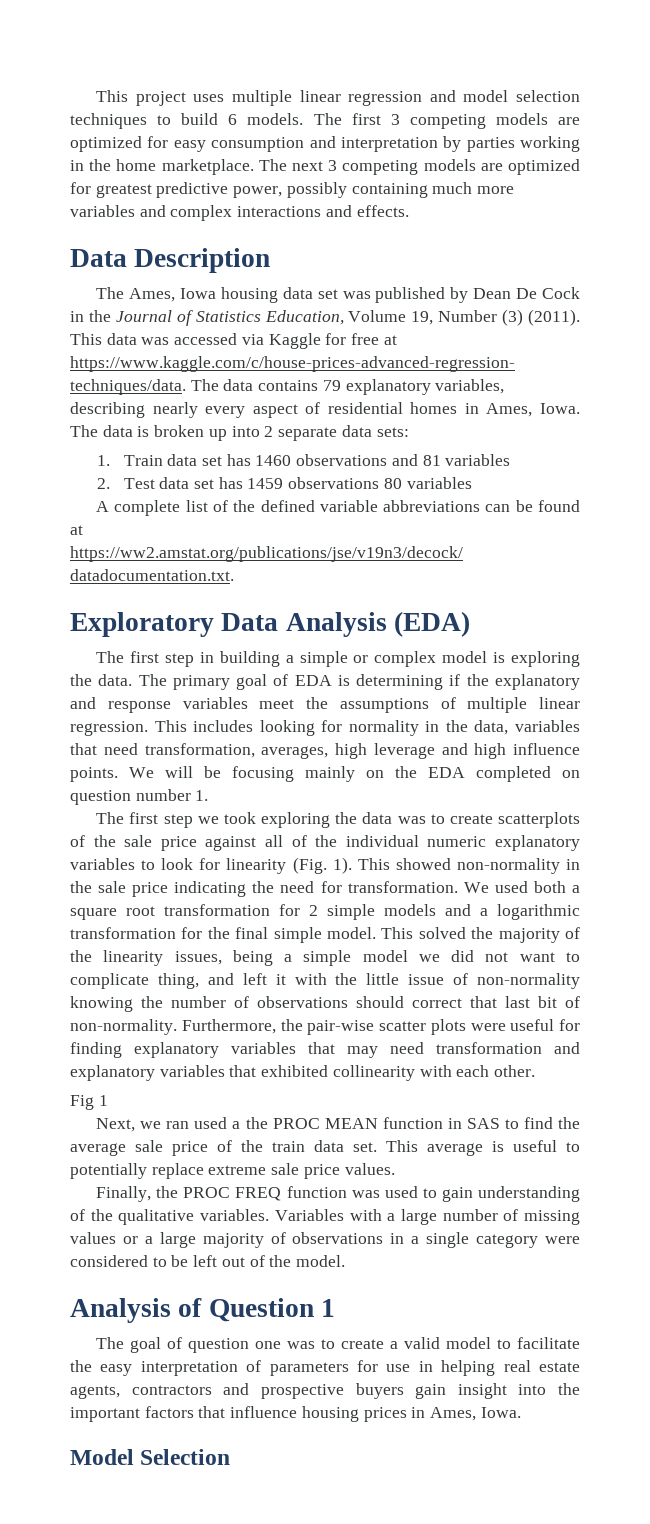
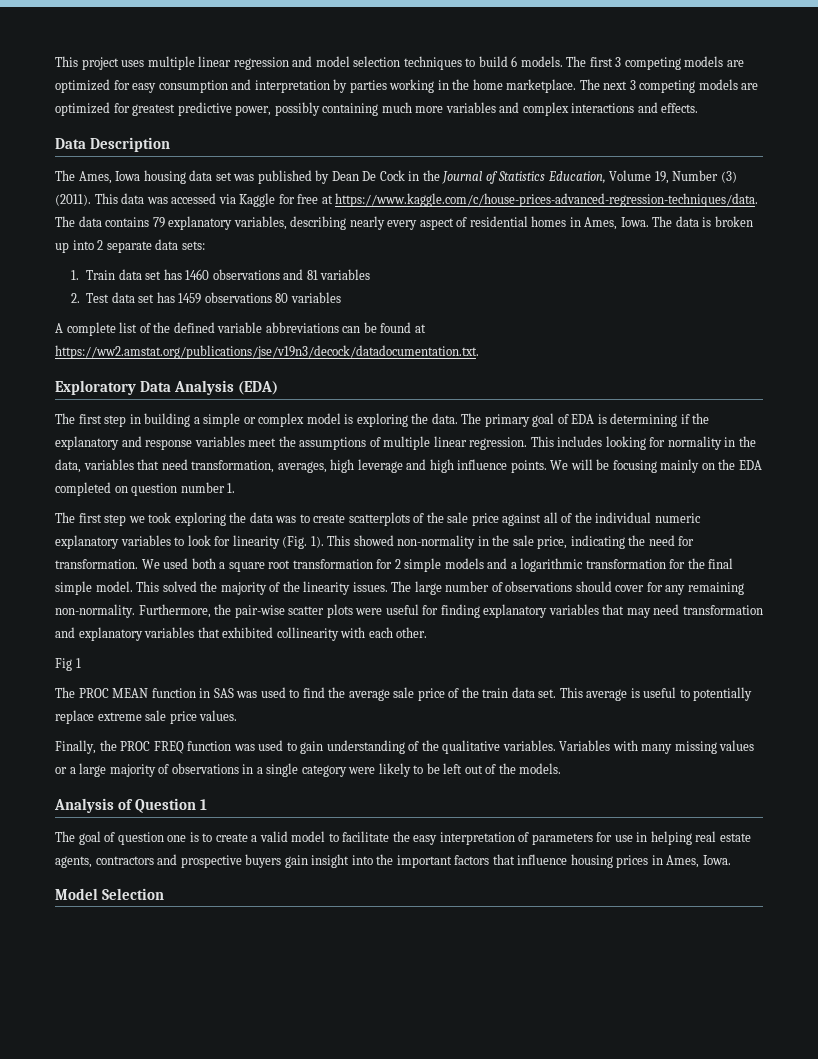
[132,882,169,897] price -> [537,536,568,549] price,
[174,950,580,966] [70,973,580,989] [70,996,580,1012] issues, being a simple model we did not want to complicate thing, and left it with the little issue of non-normality knowing the number of observations should correct that last bit of -> [352,581,744,595] issues. The large number of observations should cover for any remaining
[96,1117,268,1132] Next, we ran used a the -> [55,687,75,698] The
(500, 1123) none -> [236,687,286,698] was used
[387,1209,519,1225] a large number of -> [641,744,673,754] many
[70,1255,148,1267] considered -> [378,763,411,777] likely
[296,1255,346,1267] model. -> [519,763,562,774] models.
[287,1341,316,1349] was -> [189,832,199,842] is

